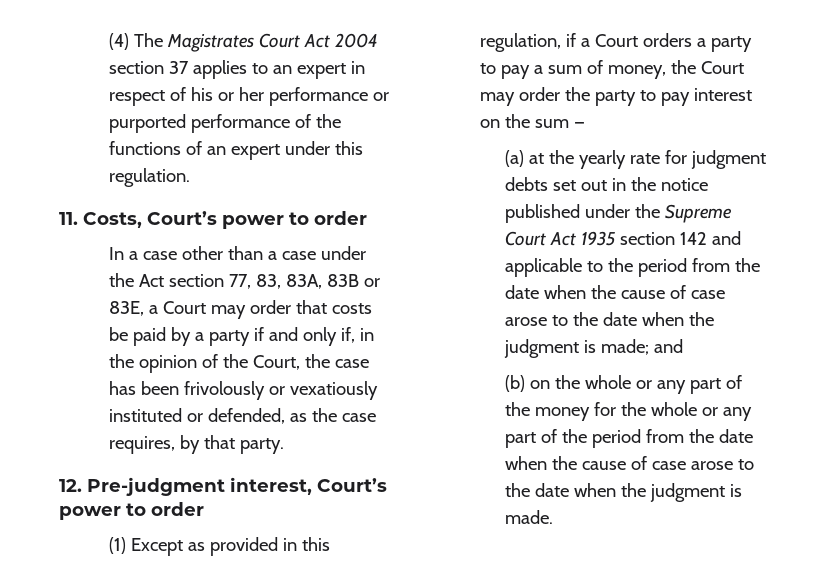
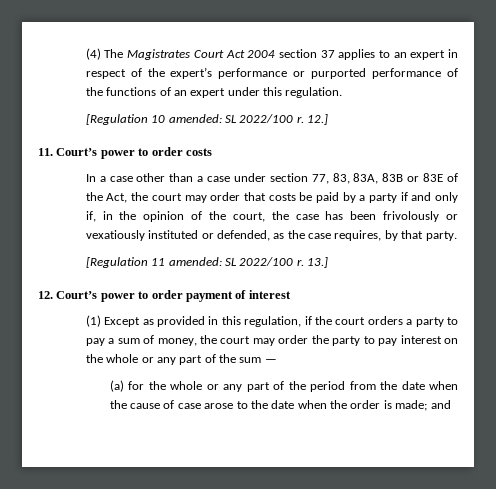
[190,87,264,101] his or her -> [147,67,213,79] the expert’s
(190, 177) none -> [85,114,329,125] // [Regulation 10 amended: SL 2022/100 r. 12.]
[83,211,367,229] Costs, Court’s power to order -> [56,147,212,159] Court’s power to order costs
[108,273,164,287] the Act -> (266, 177) none
[108,301,206,316] 83E, a Court -> [423,173,459,182] [85,192,182,203] 83E of the Act, the court
[252,355,300,370] Court, -> [232,212,265,222] court,
(284, 446) none -> [85,257,329,268] // [Regulation 11 amended: SL 2022/100 r. 13.]
[87,477,387,496] [59,502,204,520] Pre-judgment interest, Court’s power to order -> [56,290,291,302] Court’s power to order payment of interest
[580,34,638,47] a Court -> [314,316,366,325] the court
[700,61,744,74] Court -> [220,336,251,344] court
[534,119,585,128] [504,150,766,169] [504,177,708,191] [504,204,732,223] [504,231,741,246] [504,258,760,277] [504,285,725,299] [504,312,714,326] [503,339,683,358] [504,375,742,394] [504,402,590,421] sum — // (a) at the yearly rate for judgment debts set out in the notice published under the Supreme Court Act 1935 section 142 and applicable to the period from the date when the cause of case arose to the date when the judgment is made; and // (b) on the whole or any part of the money -> [106,354,277,365] [109,380,124,392] whole or any part of the sum — // (a)
[649,483,742,502] [504,510,553,524] judgment is made. -> [350,400,451,411] order is made; and

